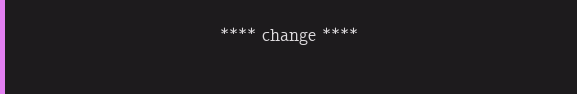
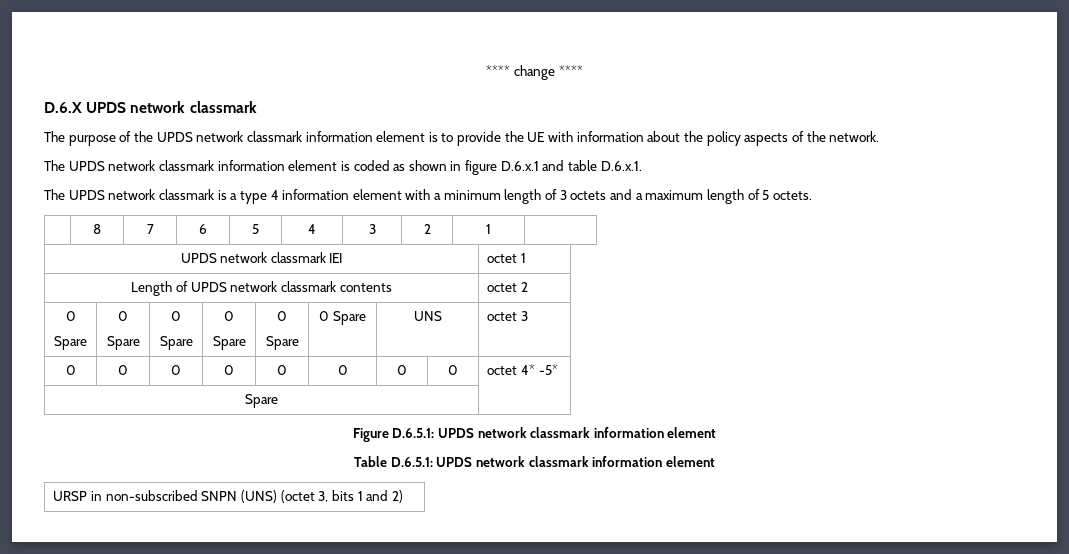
(358, 34) none -> [44,101,257,113] [44,131,880,146] [44,160,642,175] [44,189,812,204] [93,224,101,234] [146,224,154,234] [199,224,207,234] [252,224,259,234] [308,224,316,234] [368,224,376,234] [423,224,431,234] [486,224,491,234] [180,252,343,263] [487,253,527,263] [131,281,392,296] [487,282,529,292] [65,311,76,321] [54,336,87,350] [118,311,128,321] [106,336,140,350] [171,311,181,321] [159,336,193,350] [224,311,234,321] [212,336,246,350] [277,311,287,321] [265,336,299,350] [319,311,366,325] [413,311,442,321] [487,311,529,321] [65,365,76,375] [118,365,128,375] [171,365,181,375] [224,365,234,375] [277,365,287,375] [337,365,348,375] [397,365,407,375] [448,365,458,375] [487,364,558,375] [245,394,278,408] [352,427,717,442] [354,456,715,467] [53,490,403,503] // D.6.X UPDS network classmark // The purpose of the UPDS network classmark information element is to provide the UE with information about the policy aspects of the network. // The UPDS network classmark information element is coded as shown in figure D.6.x.1 and table D.6.x.1. // The UPDS network classmark is a type 4 information element with a minimum length of 3 octets and a maximum length of 5 octets. // | 8 | 7 | 6 | 5 | 4 | 3 | 2 | 1 | // UPDS network classmark IEI | octet 1 // Length of UPDS network classmark contents | octet 2 // 0 // Spare | 0 // Spare | 0 // Spare | 0 // Spare | 0 // Spare | 0 Spare | UNS | octet 3 // 0 | 0 | 0 | 0 | 0 | 0 | 0 | 0 | octet 4* -5* // Spare | // Figure D.6.5.1: UPDS network classmark information element // Table D.6.5.1: UPDS network classmark information element // URSP in non-subscribed SNPN (UNS) (octet 3, bits 1 and 2)

